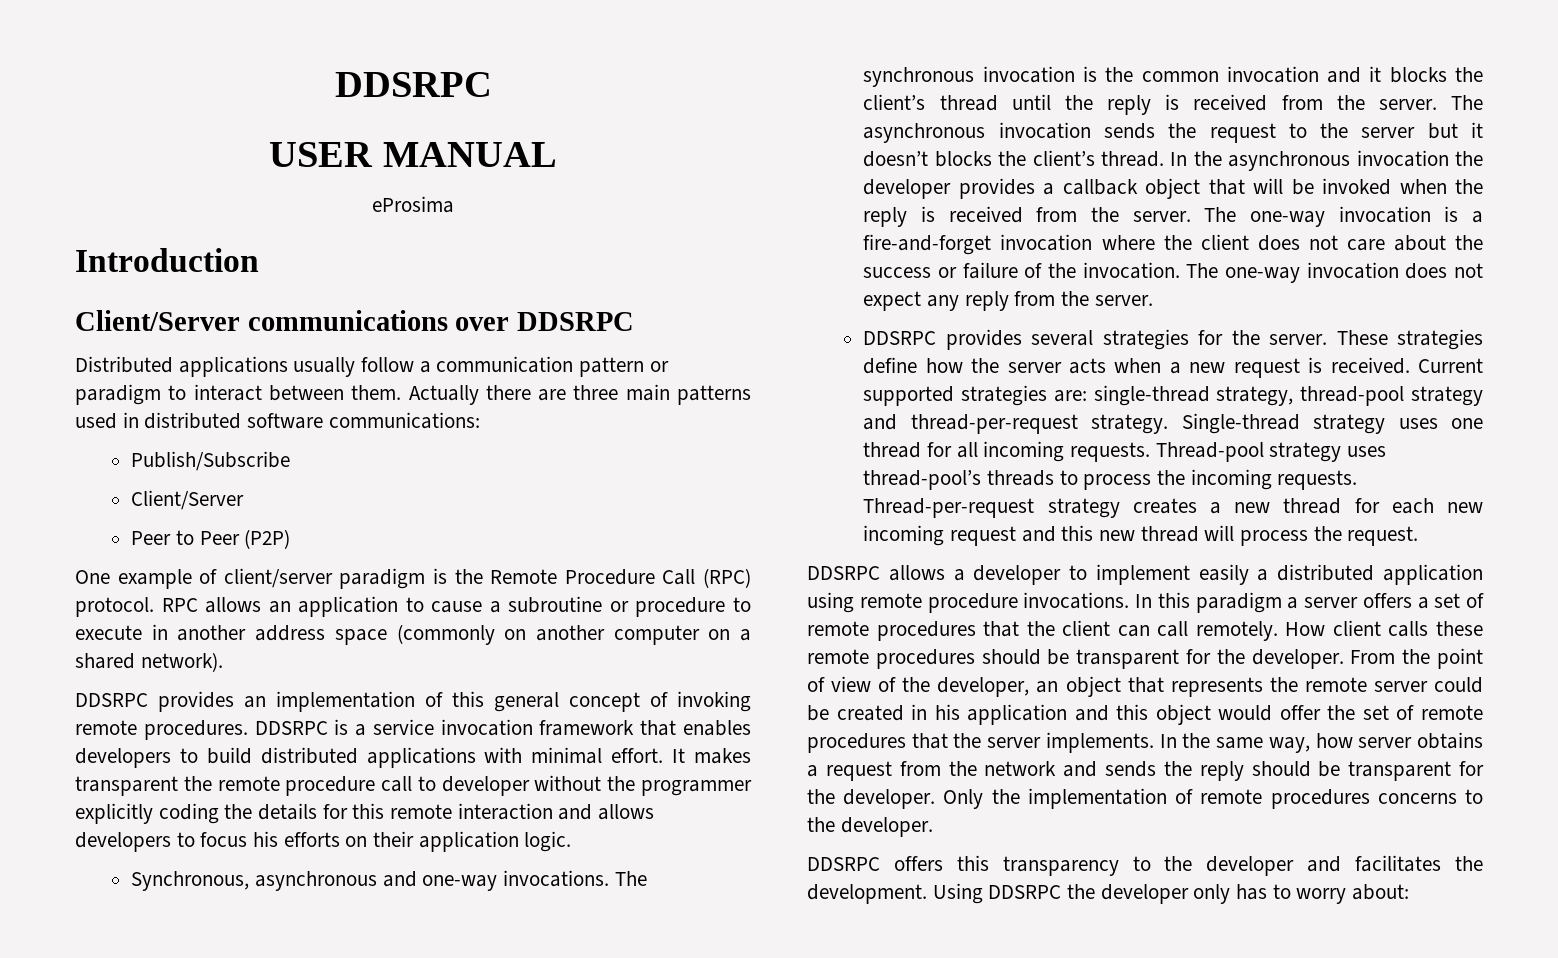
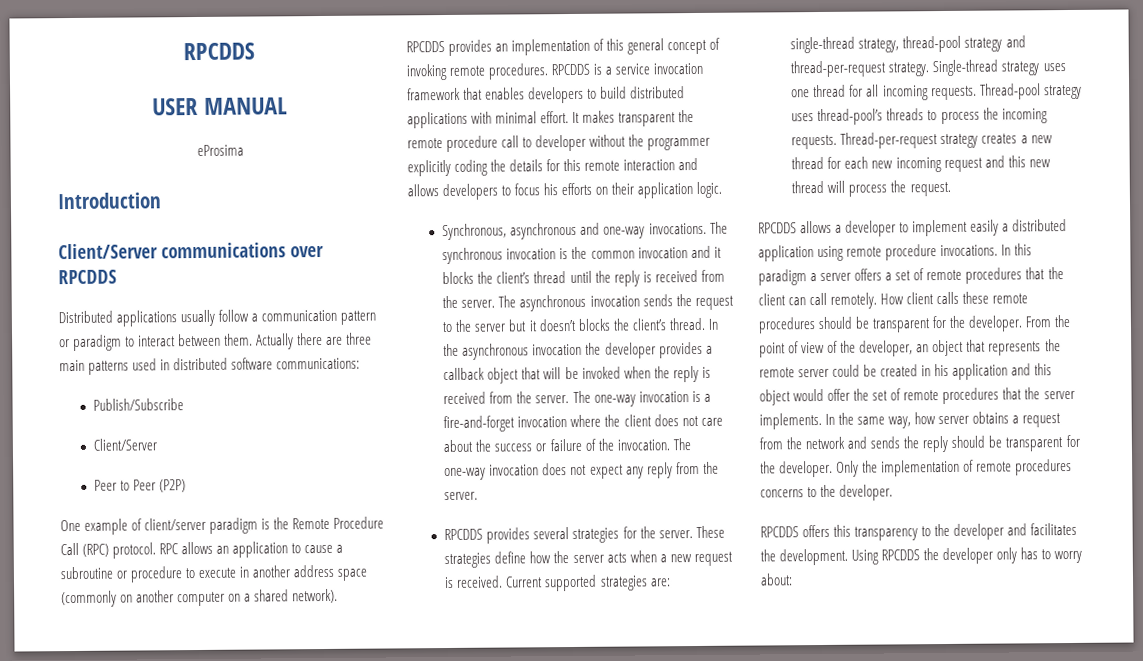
[334,72,492,97] DDSRPC -> [183,42,255,61] RPCDDS
[517,312,635,331] DDSRPC -> [58,269,117,285] RPCDDS
[75,693,148,707] DDSRPC -> [406,41,445,53] RPCDDS
[254,721,328,735] DDSRPC -> [551,63,591,76] RPCDDS
[863,331,937,345] DDSRPC -> [444,528,484,541] RPCDDS
[807,566,880,580] DDSRPC -> [758,222,797,234] RPCDDS
[807,857,880,871] DDSRPC -> [760,526,799,538] RPCDDS
[988,885,1062,899] DDSRPC -> [881,549,921,561] RPCDDS

